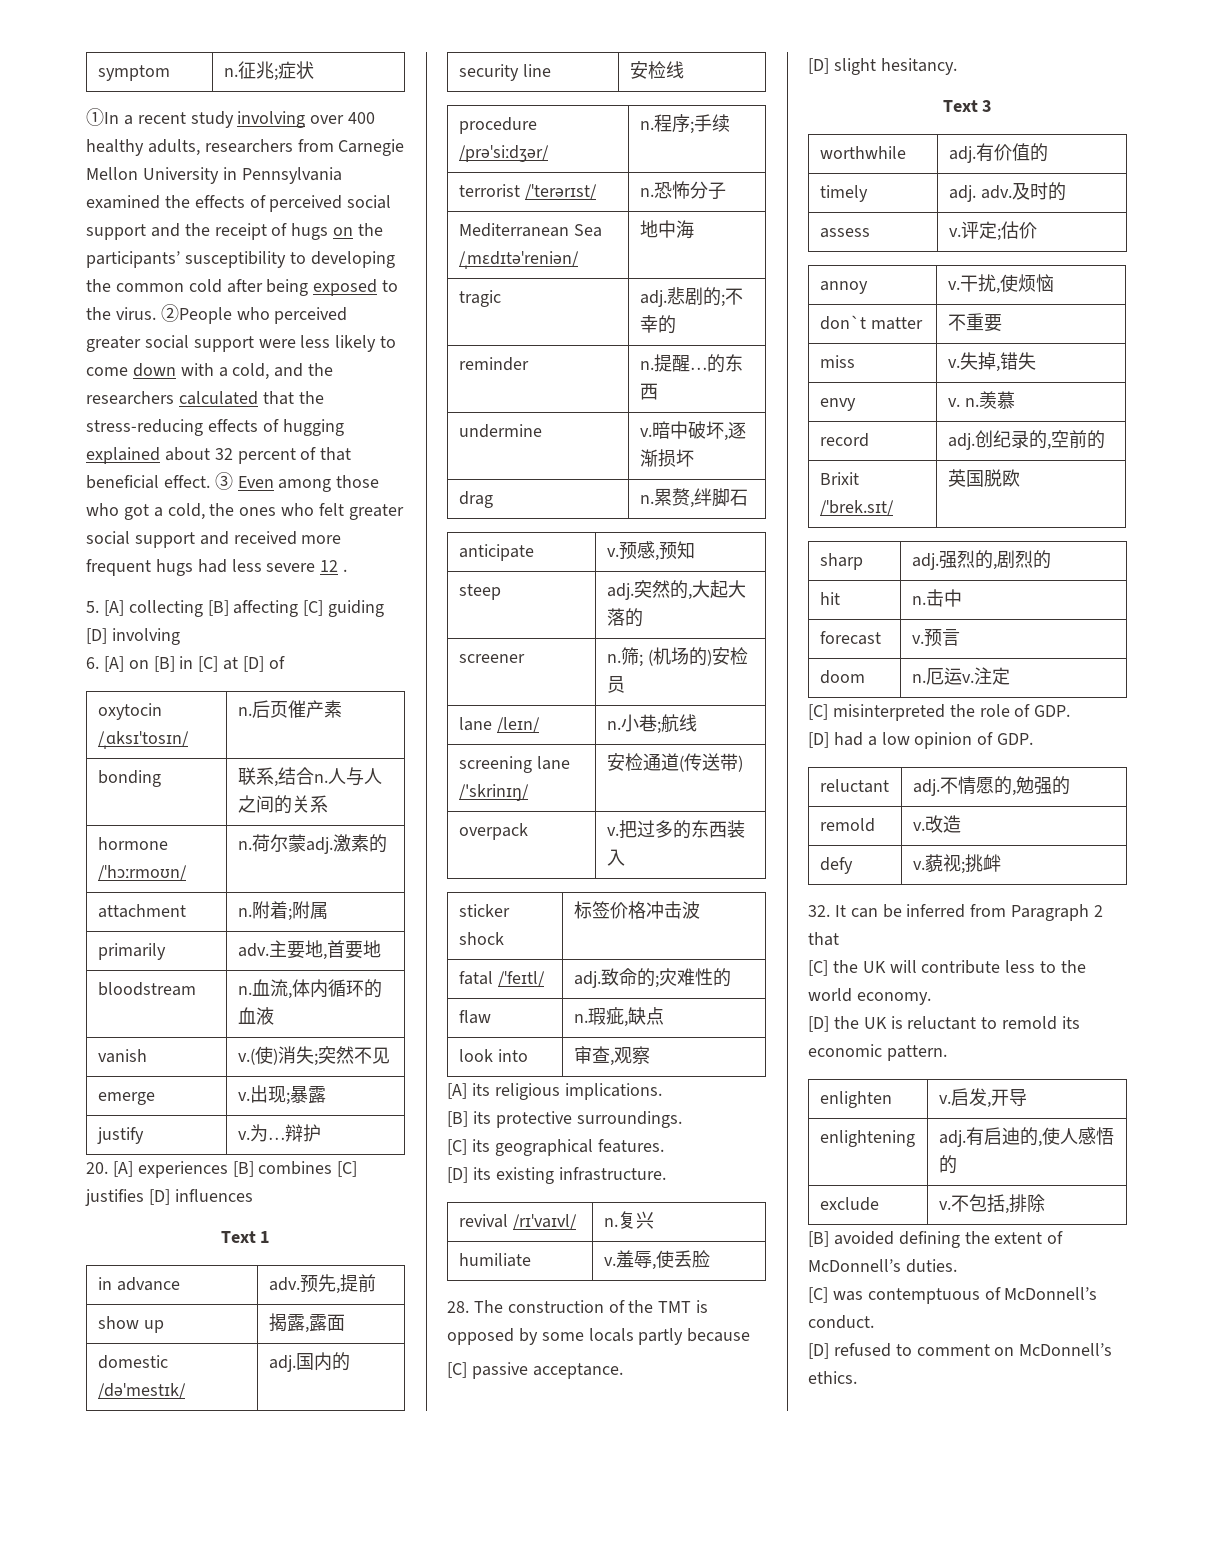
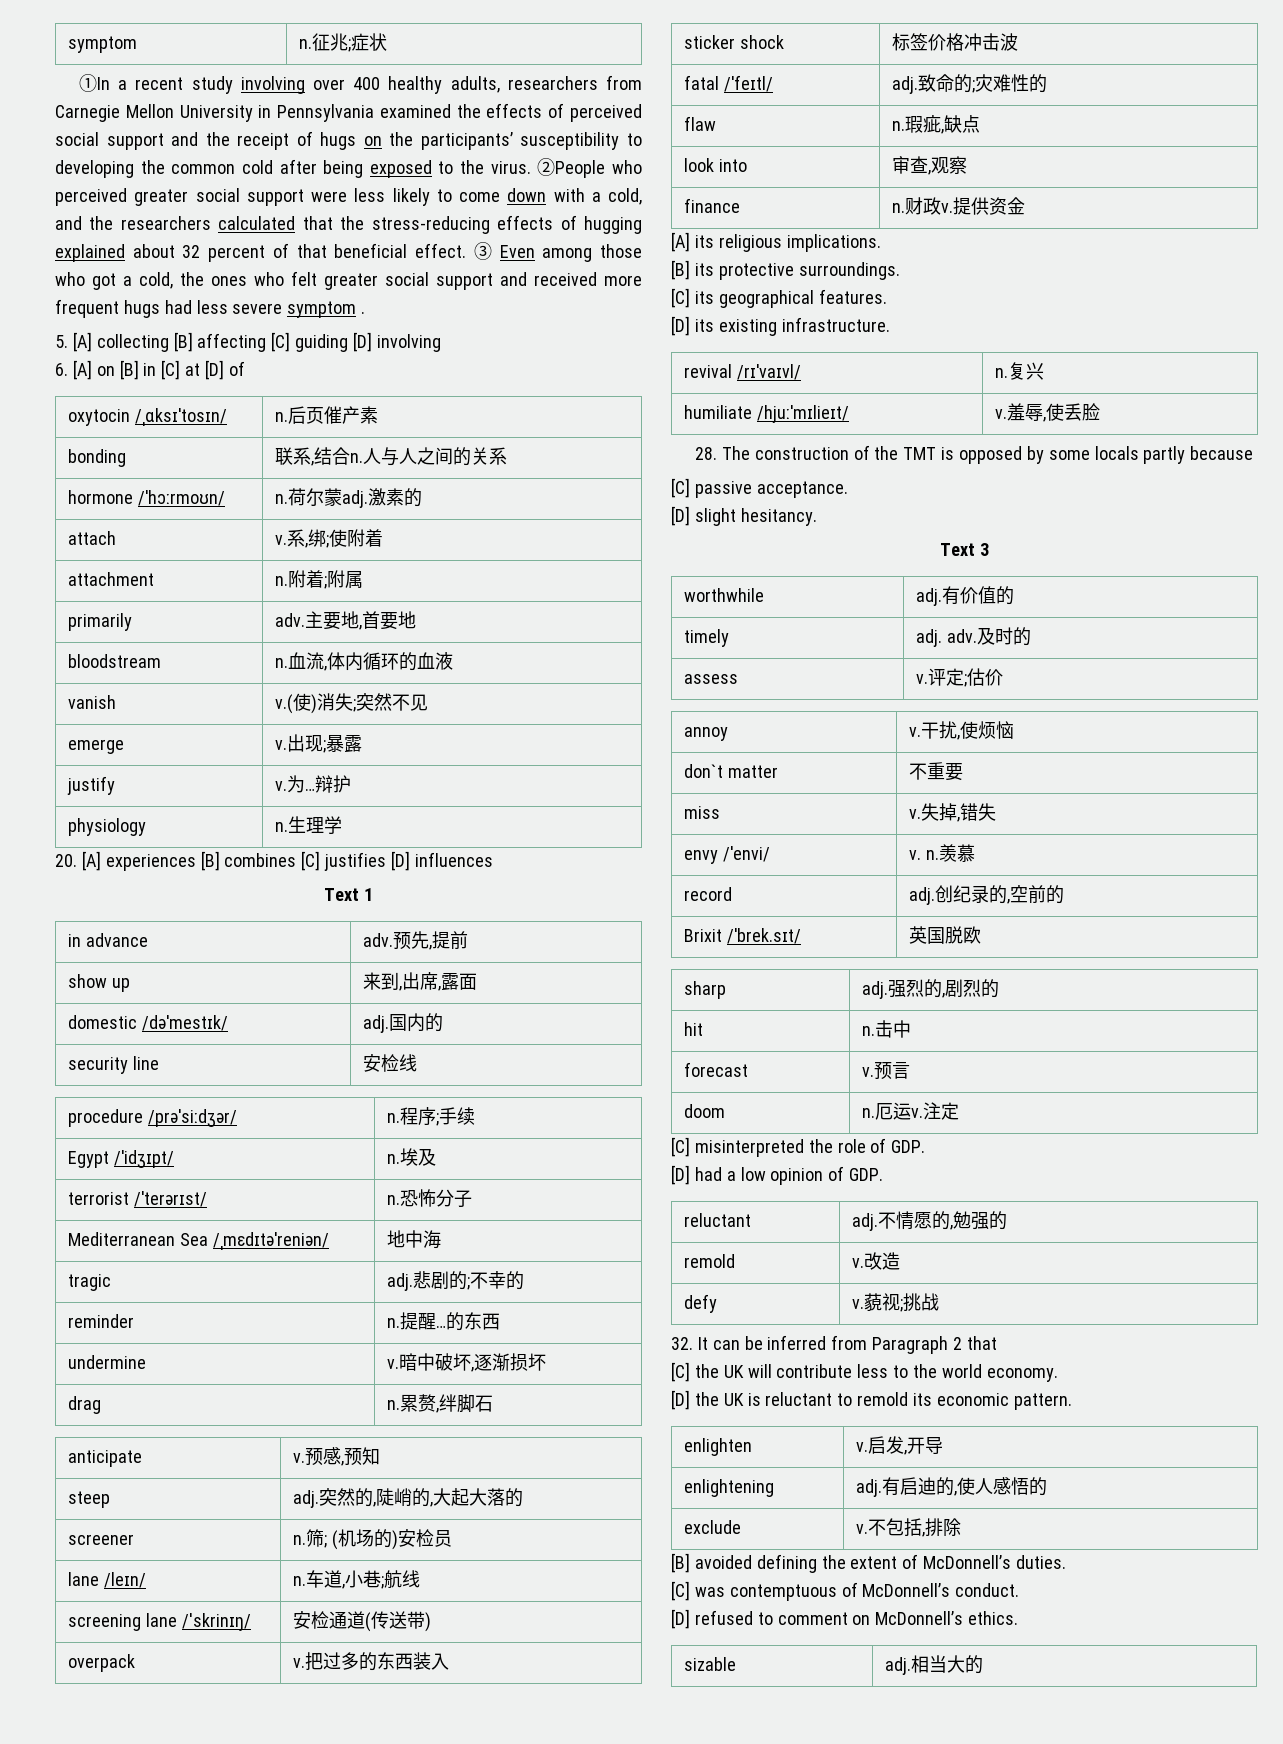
[320,560,339,572] 12 -> [287,301,357,318] symptom
(387, 843) none -> [67,531,116,545] [274,529,383,548] // attach | v.系,绑;使附着
(321, 1133) none -> [67,818,146,836] [274,816,342,834] // physiology | n.生理学
[268,1313,305,1332] 揭露 -> [362,972,438,991] 来到,出席
(730, 123) none -> [67,1150,174,1168] [386,1148,436,1166] // Egypt /ˈidʒɪpt/ | n.埃及
(692, 596) none -> [375,1488,433,1507] 陡峭的,
(621, 725) none -> [305,1570,345,1589] 车道,
(650, 1055) none -> [683,198,740,213] [891,197,1025,215] // finance | n.财政v.提供资金
(531, 1260) none -> [756,405,849,423] /hjuːˈmɪlieɪt/
(856, 404) none -> [722,846,770,862] /ˈenvi/
[982,854,1001,872] 衅 -> [920,1293,939,1311] 战
(857, 1377) none -> [683,1657,736,1671] [884,1655,983,1675] // sizable | adj.相当大的

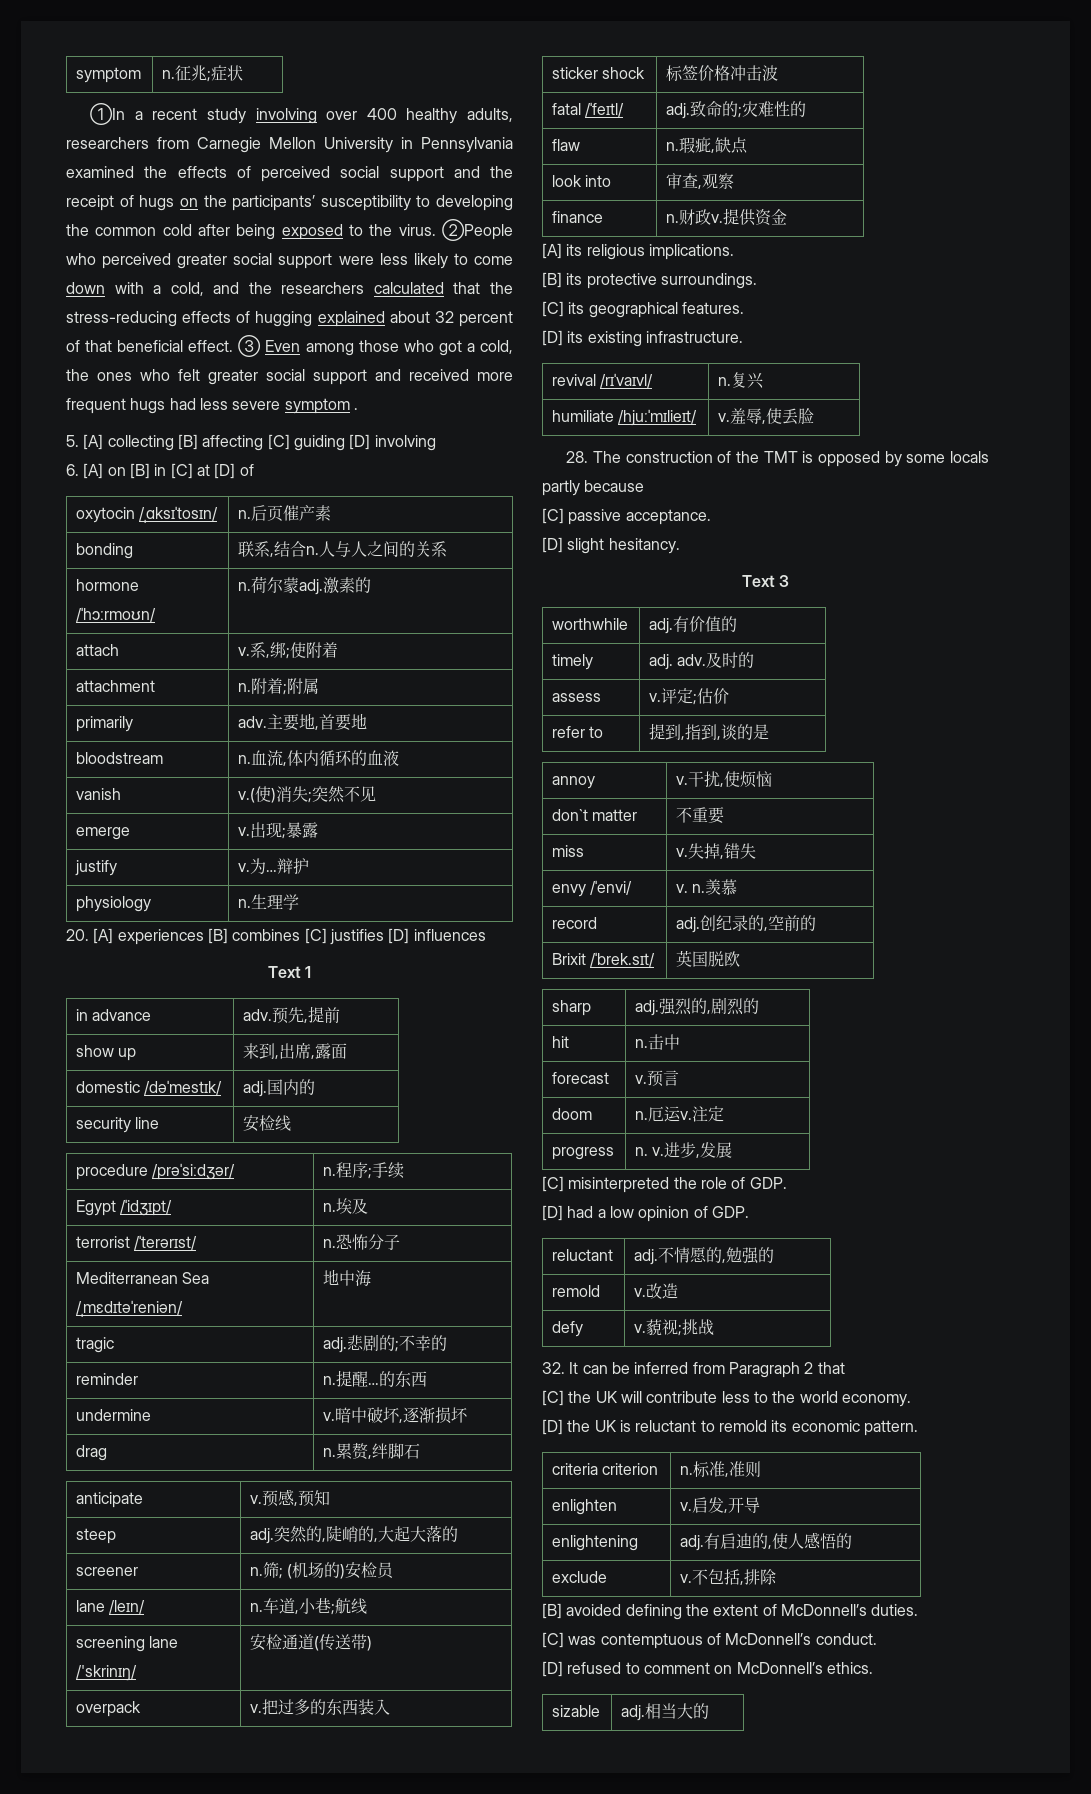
(1003, 677) none -> [552,726,604,738] [649,723,770,740] // refer to | 提到,指到,谈的是
(959, 1111) none -> [552,1147,615,1160] [635,1142,733,1158] // progress | n. v.进步,发展
(1072, 1401) none -> [552,1463,659,1475] [680,1461,762,1478] // criteria criterion | n.标准,准则

